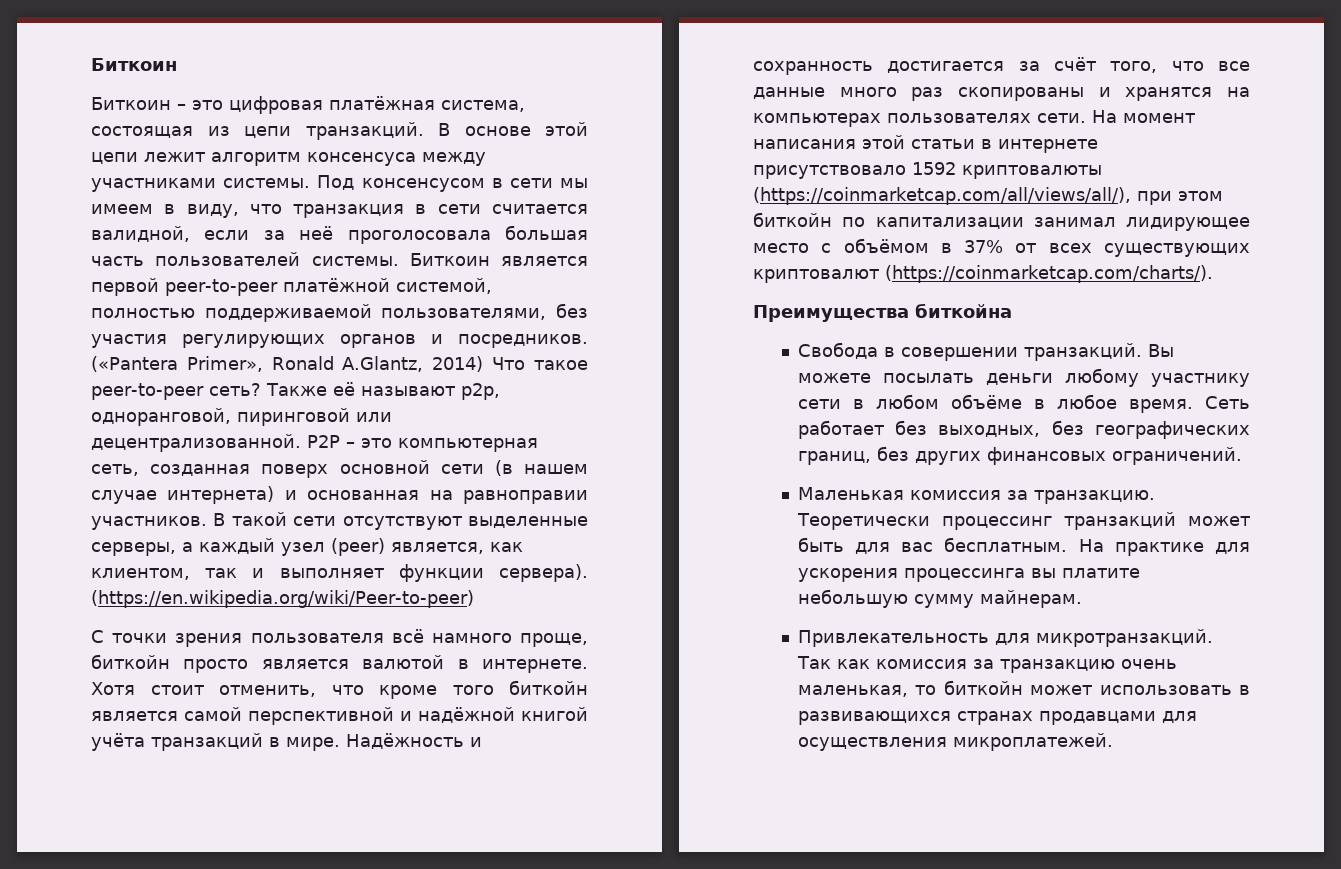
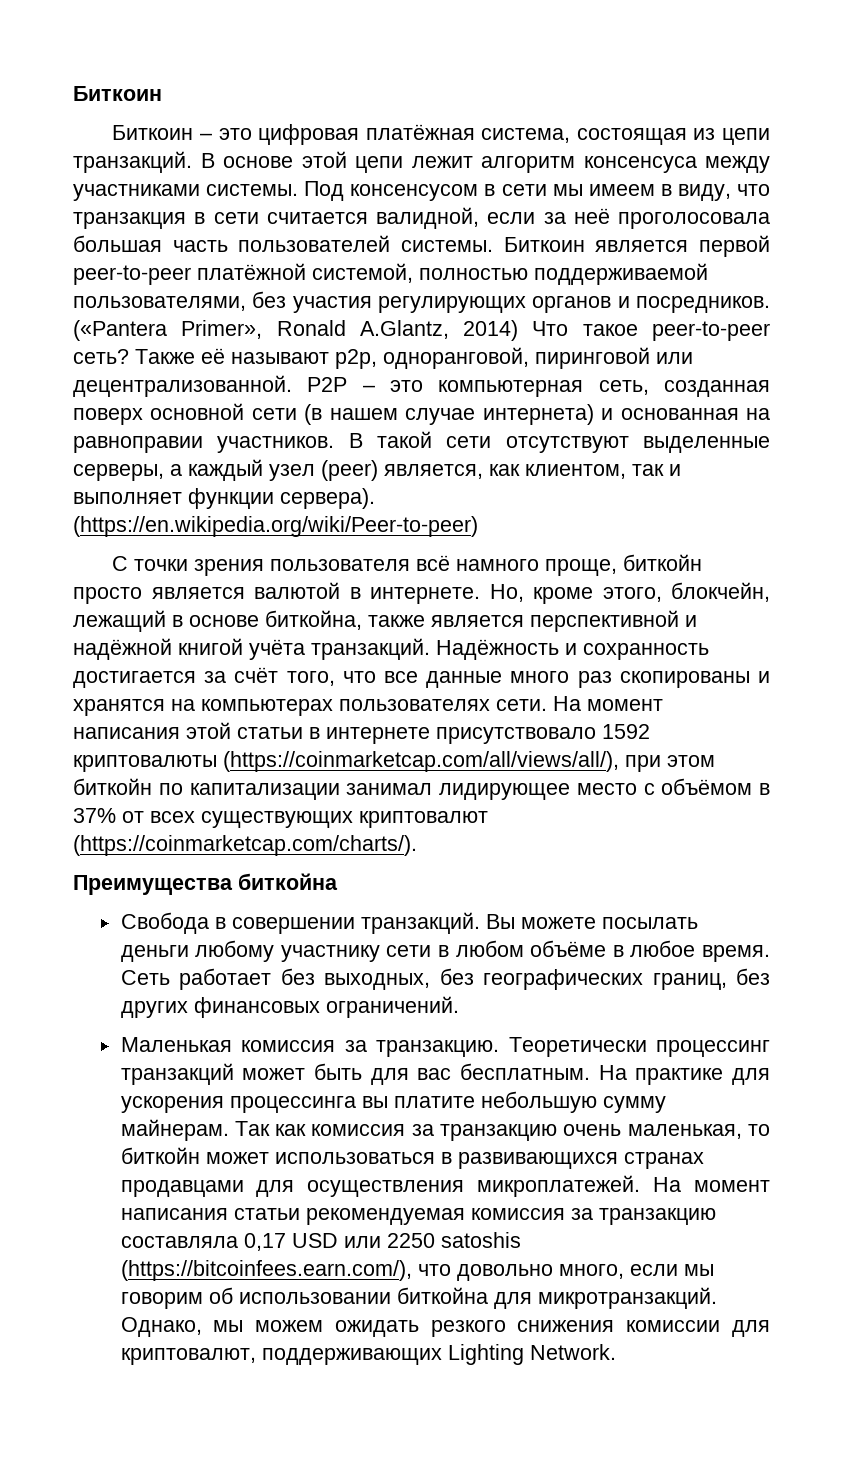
[91,680,588,699] [91,707,242,721] Хотя стоит отменить, что кроме того биткойн является самой -> [489,582,770,604] [73,610,524,632] Но, кроме этого, блокчейн, лежащий в основе биткойна, также является
[151,733,340,751] транзакций в мире. -> [311,638,430,660] транзакций.
[797,629,1213,647] // Привлекательность для микротранзакций. -> (229, 1130) none
[1099,685,1232,695] использовать -> [274,1152,435,1164] использоваться
(1113, 742) none -> [653,1177,770,1192] [120,1208,716,1225] [120,1232,521,1251] [120,1260,714,1281] [120,1287,717,1309] [120,1317,770,1337] [120,1344,616,1365] На момент написания статьи рекомендуемая комиссия за транзакцию составляла 0,17 USD или 2250 satoshis (https://bitcoinfees.earn.com/), что довольно много, если мы говорим об использовании биткойна для микротранзакций. Однако, мы можем ожидать резкого снижения комиссии для криптовалют, поддерживающих Lighting Network.

